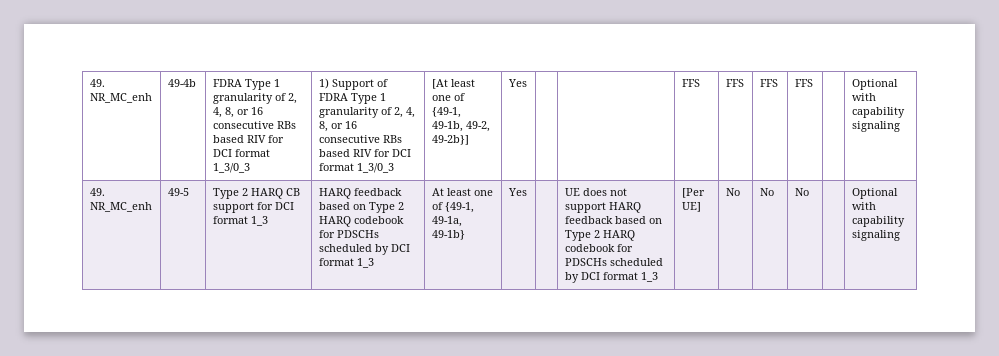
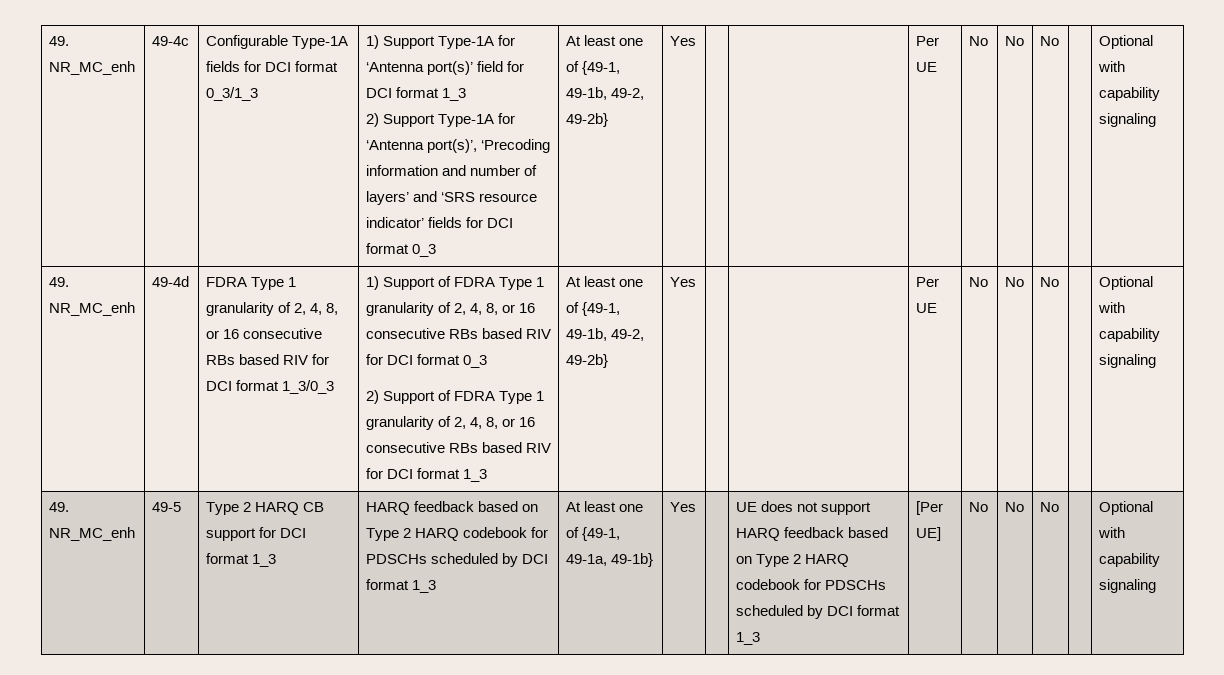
[89,79,105,87] [89,93,152,103] [167,79,196,87] 49. NR_MC_enh | 49-4b -> [48,36,69,46] [48,61,135,75] [151,36,189,46] [205,35,348,49] [205,61,338,72] [205,87,258,101] [365,35,515,49] [365,61,524,75] [365,87,466,101] [365,113,515,127] [365,139,550,153] [365,165,537,176] [365,191,537,205] [365,217,513,228] [365,243,436,257] [565,35,643,46] [565,61,620,75] [565,87,644,100] [565,113,608,127] [669,36,696,46] [915,36,939,46] [915,62,937,72] [968,36,988,46] [1004,36,1024,46] [1039,36,1059,46] [1098,35,1153,49] [1097,61,1125,72] [1098,87,1160,101] [1098,113,1156,127] [48,277,69,287] [48,302,135,316] [151,276,189,287] 49. NR_MC_enh | 49-4c | Configurable Type-1A fields for DCI format 0_3/1_3 | 1) Support Type-1A for ‘Antenna port(s)’ field for DCI format 1_3 // 2) Support Type-1A for ‘Antenna port(s)’, ‘Precoding information and number of layers’ and ‘SRS resource indicator’ fields for DCI format 0_3 | At least one of {49-1, 49-1b, 49-2, 49-2b} | Yes | | | Per UE | No | No | No | | Optional with capability signaling // 49. NR_MC_enh | 49-4d
[356,163,394,173] [431,79,475,89] [431,93,465,101] [431,107,461,118] [431,121,490,132] [431,135,469,145] [507,79,527,87] [681,79,700,87] [725,79,744,87] [759,79,778,87] [794,79,813,87] 1_3/0_3 | [At least one of {49-1, 49-1b, 49-2, 49-2b}] | Yes | | | FFS | FFS | FFS | FFS -> [462,355,487,368] [365,390,544,404] [365,416,536,430] [365,442,551,453] [365,468,487,482] [565,276,643,287] [565,302,620,316] [565,328,644,341] [565,354,608,368] [669,277,696,287] [915,277,939,287] [915,303,937,313] [968,277,988,287] [1004,277,1024,287] [1039,277,1059,287] 0_3 // 2) Support of FDRA Type 1 granularity of 2, 4, 8, or 16 consecutive RBs based RIV for DCI format 1_3 | At least one of {49-1, 49-1b, 49-2, 49-2b} | Yes | | | Per UE | No | No | No

